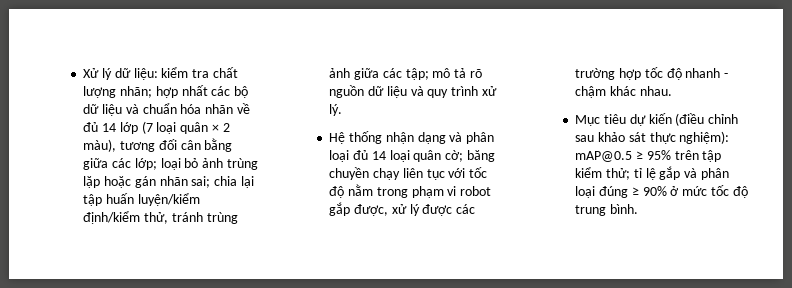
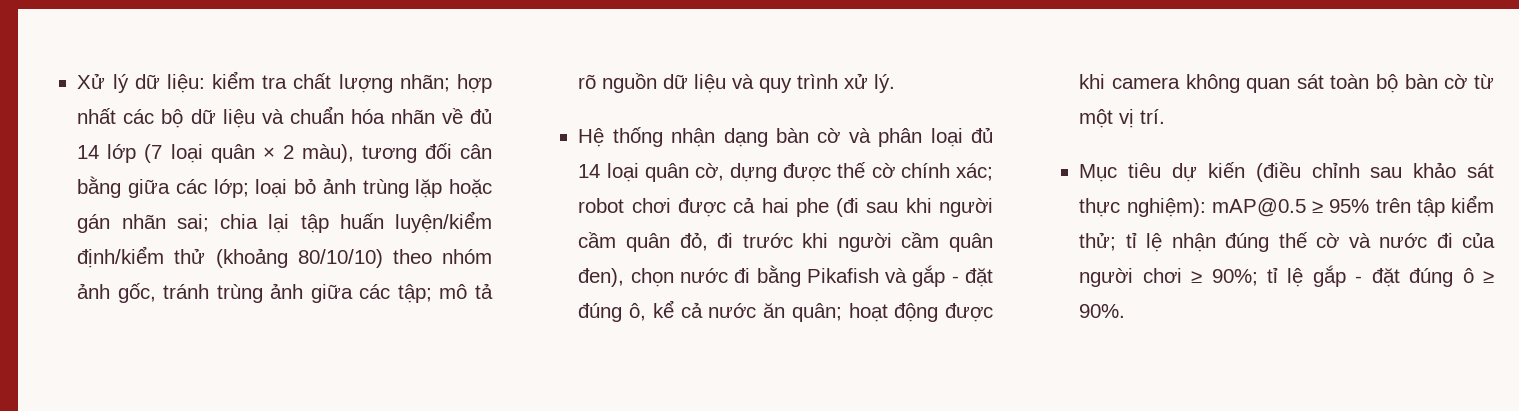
[144,212,169,224] thử, -> [174,248,492,268] [77,283,156,303] thử (khoảng 80/10/10) theo nhóm ảnh gốc,
(446, 138) none -> [775,128,841,143] bàn cờ
[445,150,495,162] [329,167,488,180] [329,184,492,198] [329,202,476,216] [575,67,729,80] [575,86,672,98] cờ; băng chuyền chạy liên tục với tốc độ nằm trong phạm vi robot gắp được, xử lý được các trường hợp tốc độ nhanh - chậm khác nhau. -> [694,162,993,182] [578,197,993,217] [578,232,993,252] [578,265,993,287] [578,300,993,322] [1079,74,1494,93] [1079,109,1166,128] cờ, dựng được thế cờ chính xác; robot chơi được cả hai phe (đi sau khi người cầm quân đỏ, đi trước khi người cầm quân đen), chọn nước đi bằng Pikafish và gắp - đặt đúng ô, kể cả nước ăn quân; hoạt động được khi camera không quan sát toàn bộ bàn cờ từ một vị trí.
[659,166,729,180] [575,185,748,198] [575,204,639,216] gắp và phân loại đúng ≥ 90% ở mức tốc độ trung bình. -> [1171,232,1495,252] [1079,265,1494,287] [1079,304,1126,318] nhận đúng thế cờ và nước đi của người chơi ≥ 90%; tỉ lệ gắp - đặt đúng ô ≥ 90%.

